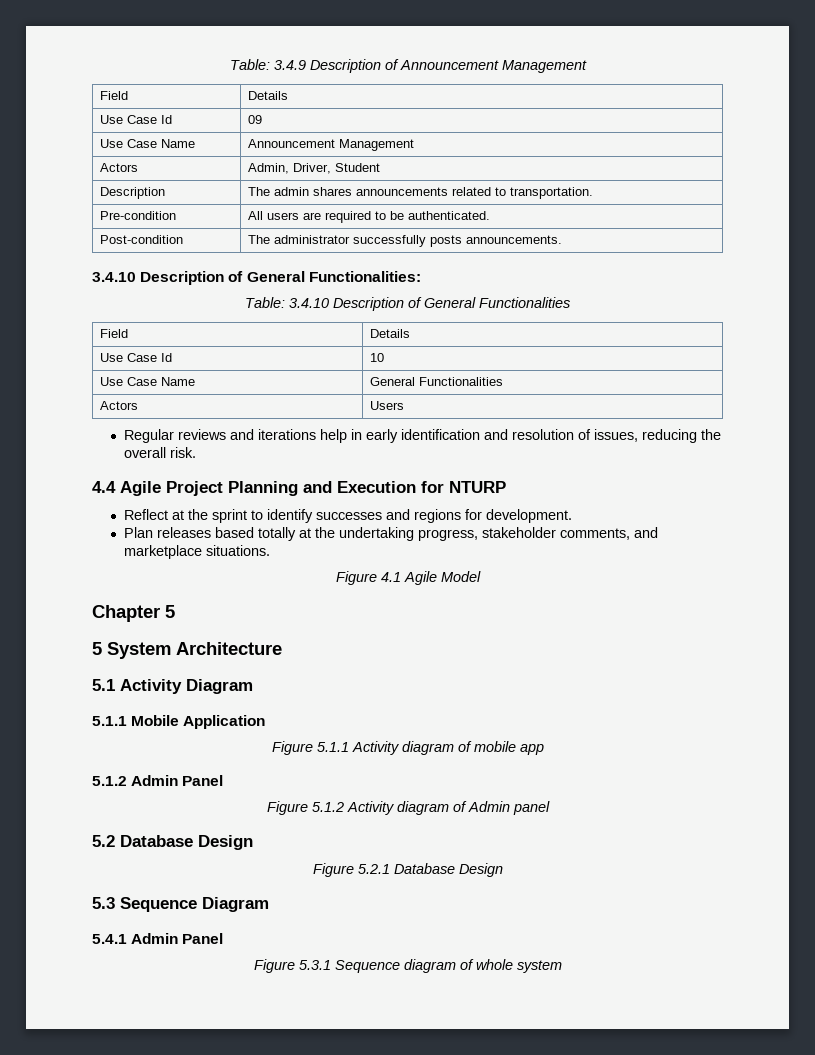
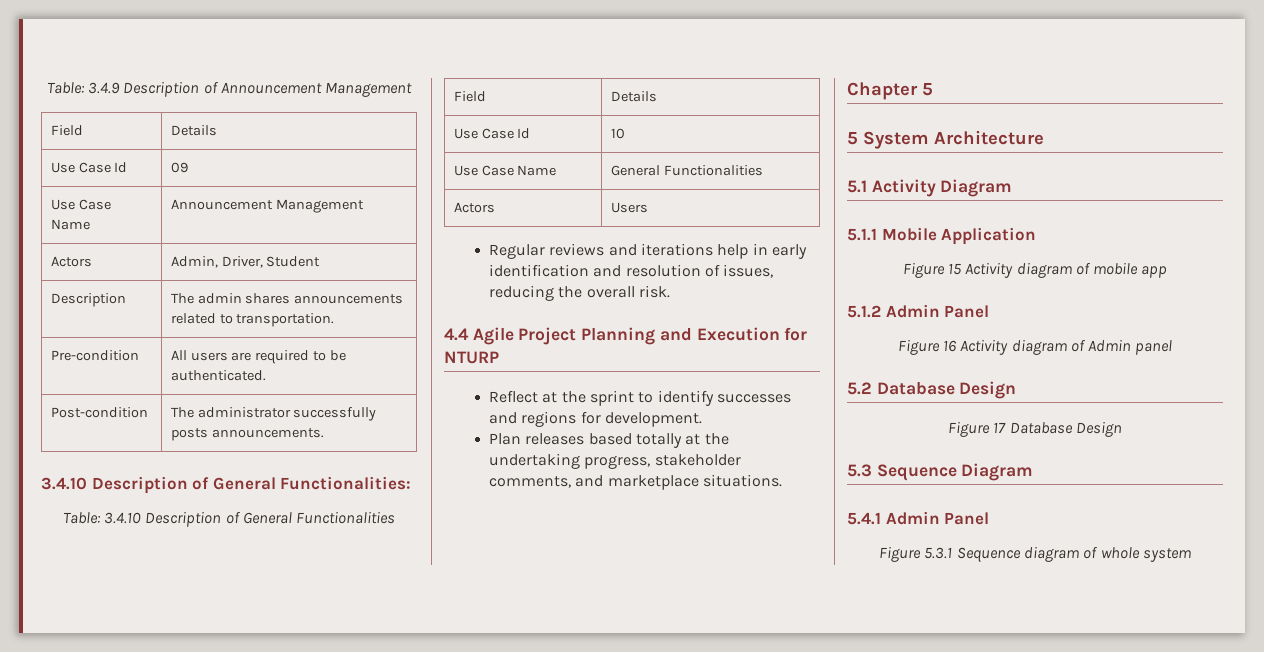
[335,571,481,585] // Figure 4.1 Agile Model -> (783, 480) none
[316,742,349,752] 5.1.1 -> [947,263,961,275] 15
[311,802,344,812] 5.1.2 -> [942,340,957,352] 16
[357,864,390,874] 5.2.1 -> [993,422,1007,433] 17

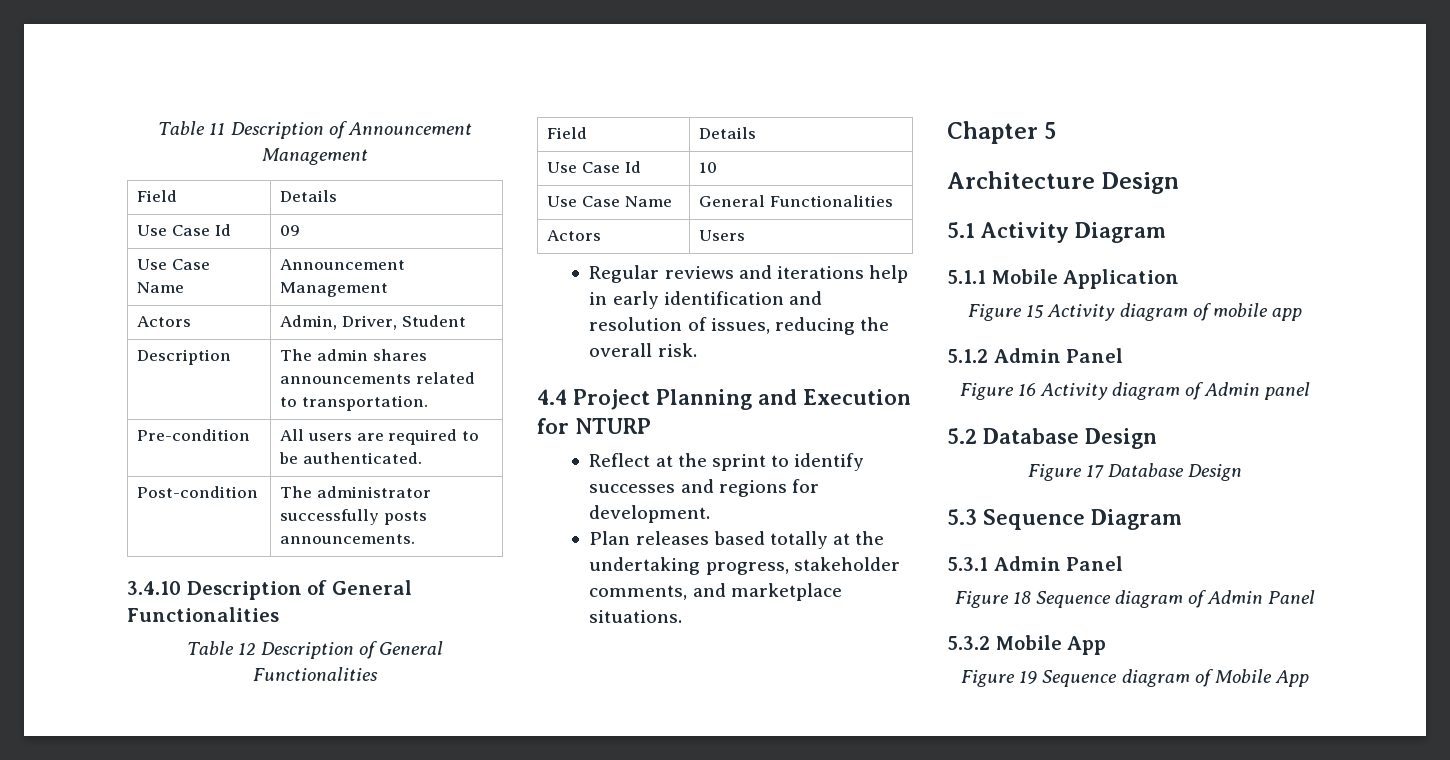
[46,82,121,94] Table: 3.4.9 -> [158,121,226,135] Table 11
[280,476,412,490] [62,512,142,524] Functionalities: // Table: 3.4.10 -> [127,607,279,622] [186,641,256,655] Functionalities // Table 12
[472,327,514,345] Agile -> (567, 397) none
[847,131,929,149] 5 System -> (1057, 130) none
(1044, 137) none -> [1101,172,1180,194] Design
[847,511,990,525] [879,546,1191,562] 5.4.1 Admin Panel // Figure 5.3.1 Sequence diagram of whole system -> [947,556,1124,571] [954,590,1316,608] [947,635,1107,655] [961,669,1309,687] 5.3.1 Admin Panel // Figure 18 Sequence diagram of Admin Panel // 5.3.2 Mobile App // Figure 19 Sequence diagram of Mobile App

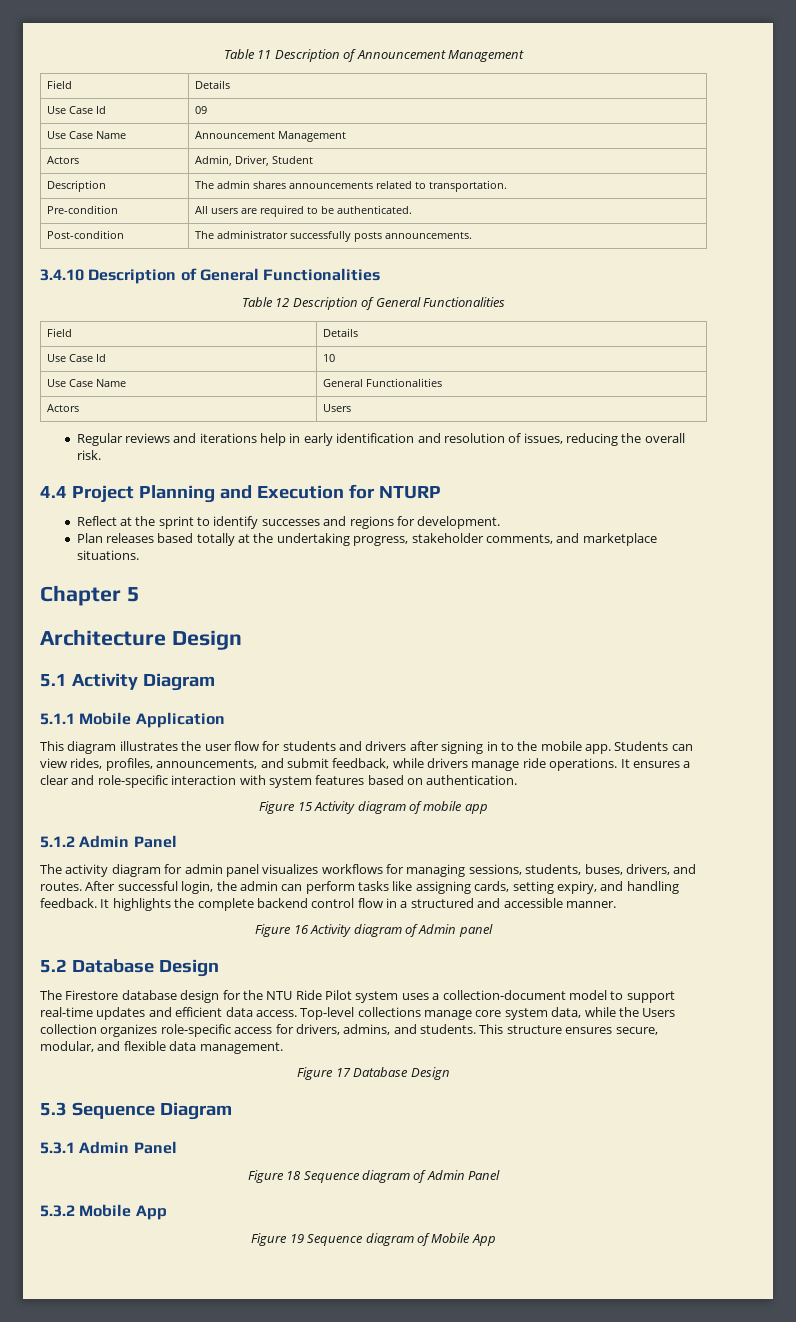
(1180, 279) none -> [40,741,693,754] [40,758,691,771] [40,775,518,788] // This diagram illustrates the user flow for students and drivers after signing in to the mobile app. Students can view rides, profiles, announcements, and submit feedback, while drivers manage ride operations. It ensures a clear and role-specific interaction with system features based on authentication.
(1124, 355) none -> [40,864,697,877] [40,881,679,894] [40,898,616,911] // The activity diagram for admin panel visualizes workflows for managing sessions, students, buses, drivers, and routes. After successful login, the admin can perform tasks like assigning cards, setting expiry, and handling feedback. It highlights the complete backend control flow in a structured and accessible manner.
(1157, 438) none -> [40,990,675,1003] [40,1007,676,1020] [40,1024,658,1037] [40,1041,283,1054] // The Firestore database design for the NTU Ride Pilot system uses a collection-document model to support real-time updates and efficient data access. Top-level collections manage core system data, while the Users collection organizes role-specific access for drivers, admins, and students. This structure ensures secure, modular, and flexible data management.

